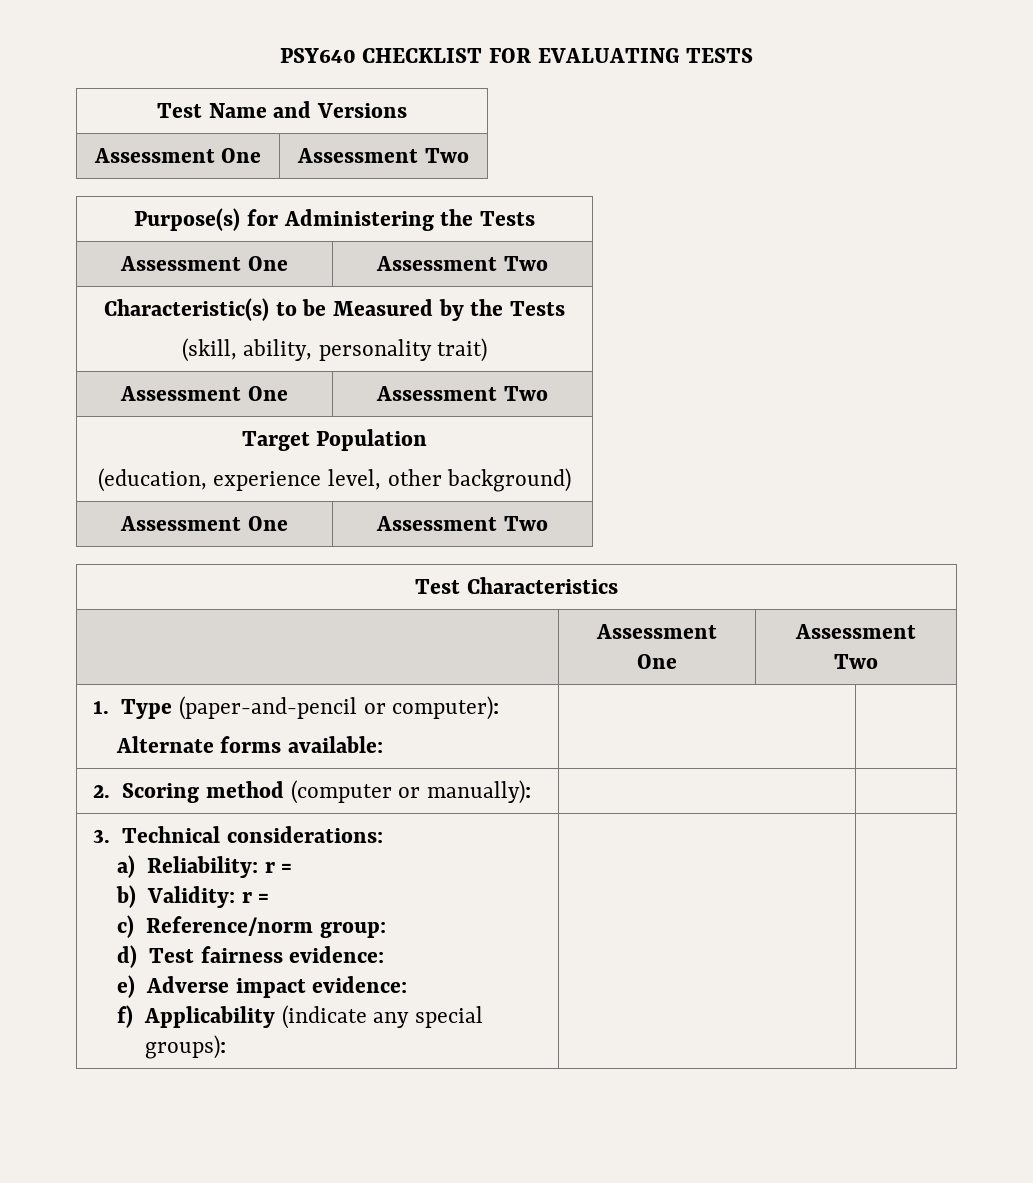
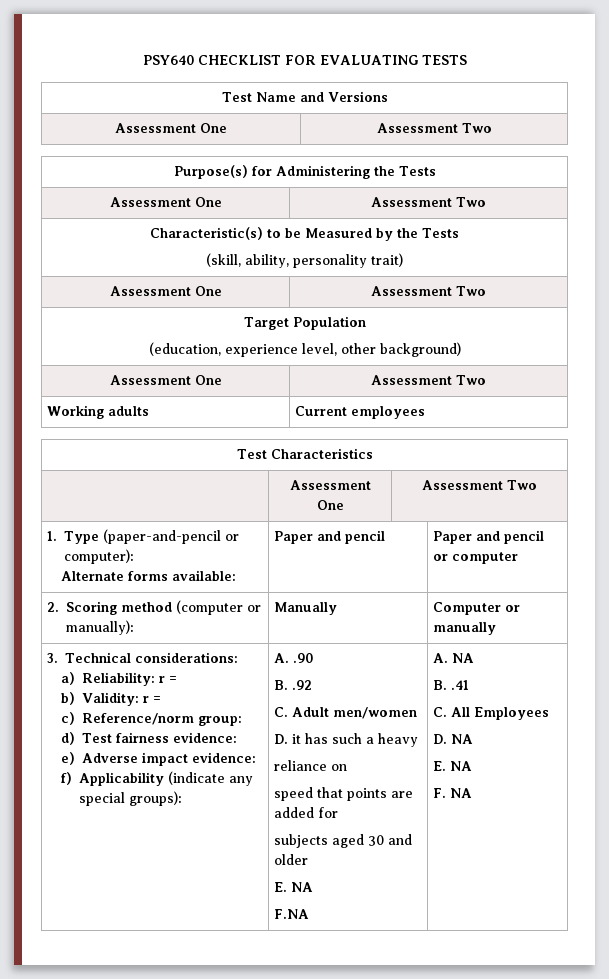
(548, 523) none -> [47,405,150,419] [295,406,426,419] // Working adults | Current employees
(384, 744) | -> [274,530,386,544] [433,530,545,544] [433,552,519,564] Paper and pencil | Paper and pencil or computer
(531, 792) | -> [274,602,338,615] [433,602,521,615] [433,622,497,635] Manually | Computer or manually
(227, 1047) | -> [274,653,314,663] [274,680,313,690] [274,707,418,719] [274,733,419,747] [274,760,348,771] [274,787,414,801] [274,807,339,818] [274,834,413,848] [274,854,309,865] [274,882,314,892] [274,909,310,919] [433,653,475,663] [433,680,470,690] [433,707,550,720] [433,734,474,744] [433,761,473,771] [433,788,473,798] A. .90 // B. .92 // C. Adult men/women // D. it has such a heavy // reliance on // speed that points are added for // subjects aged 30 and older // E. NA // F.NA | A. NA // B. .41 // C. All Employees // D. NA // E. NA // F. NA

